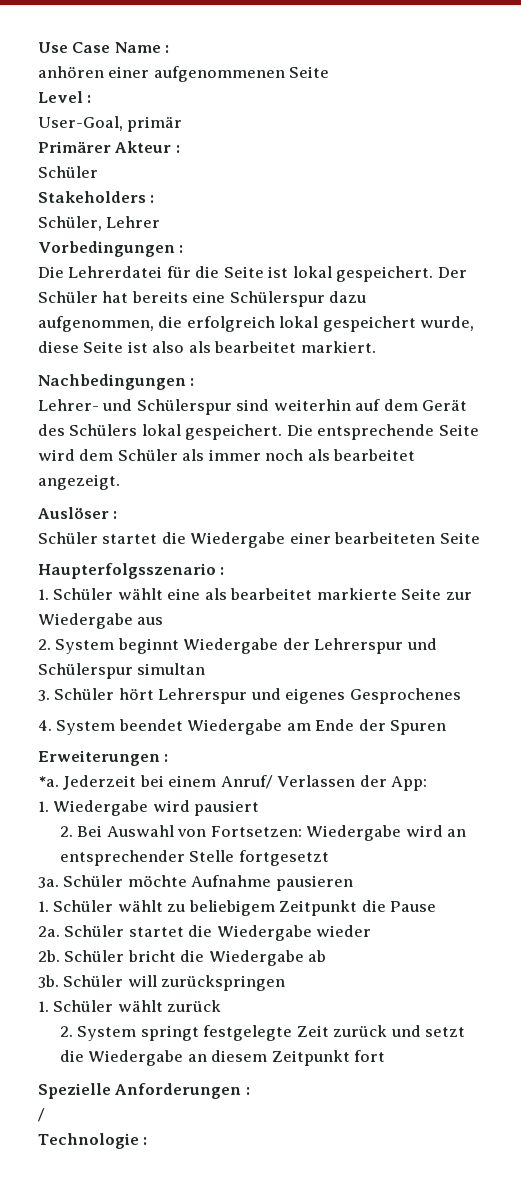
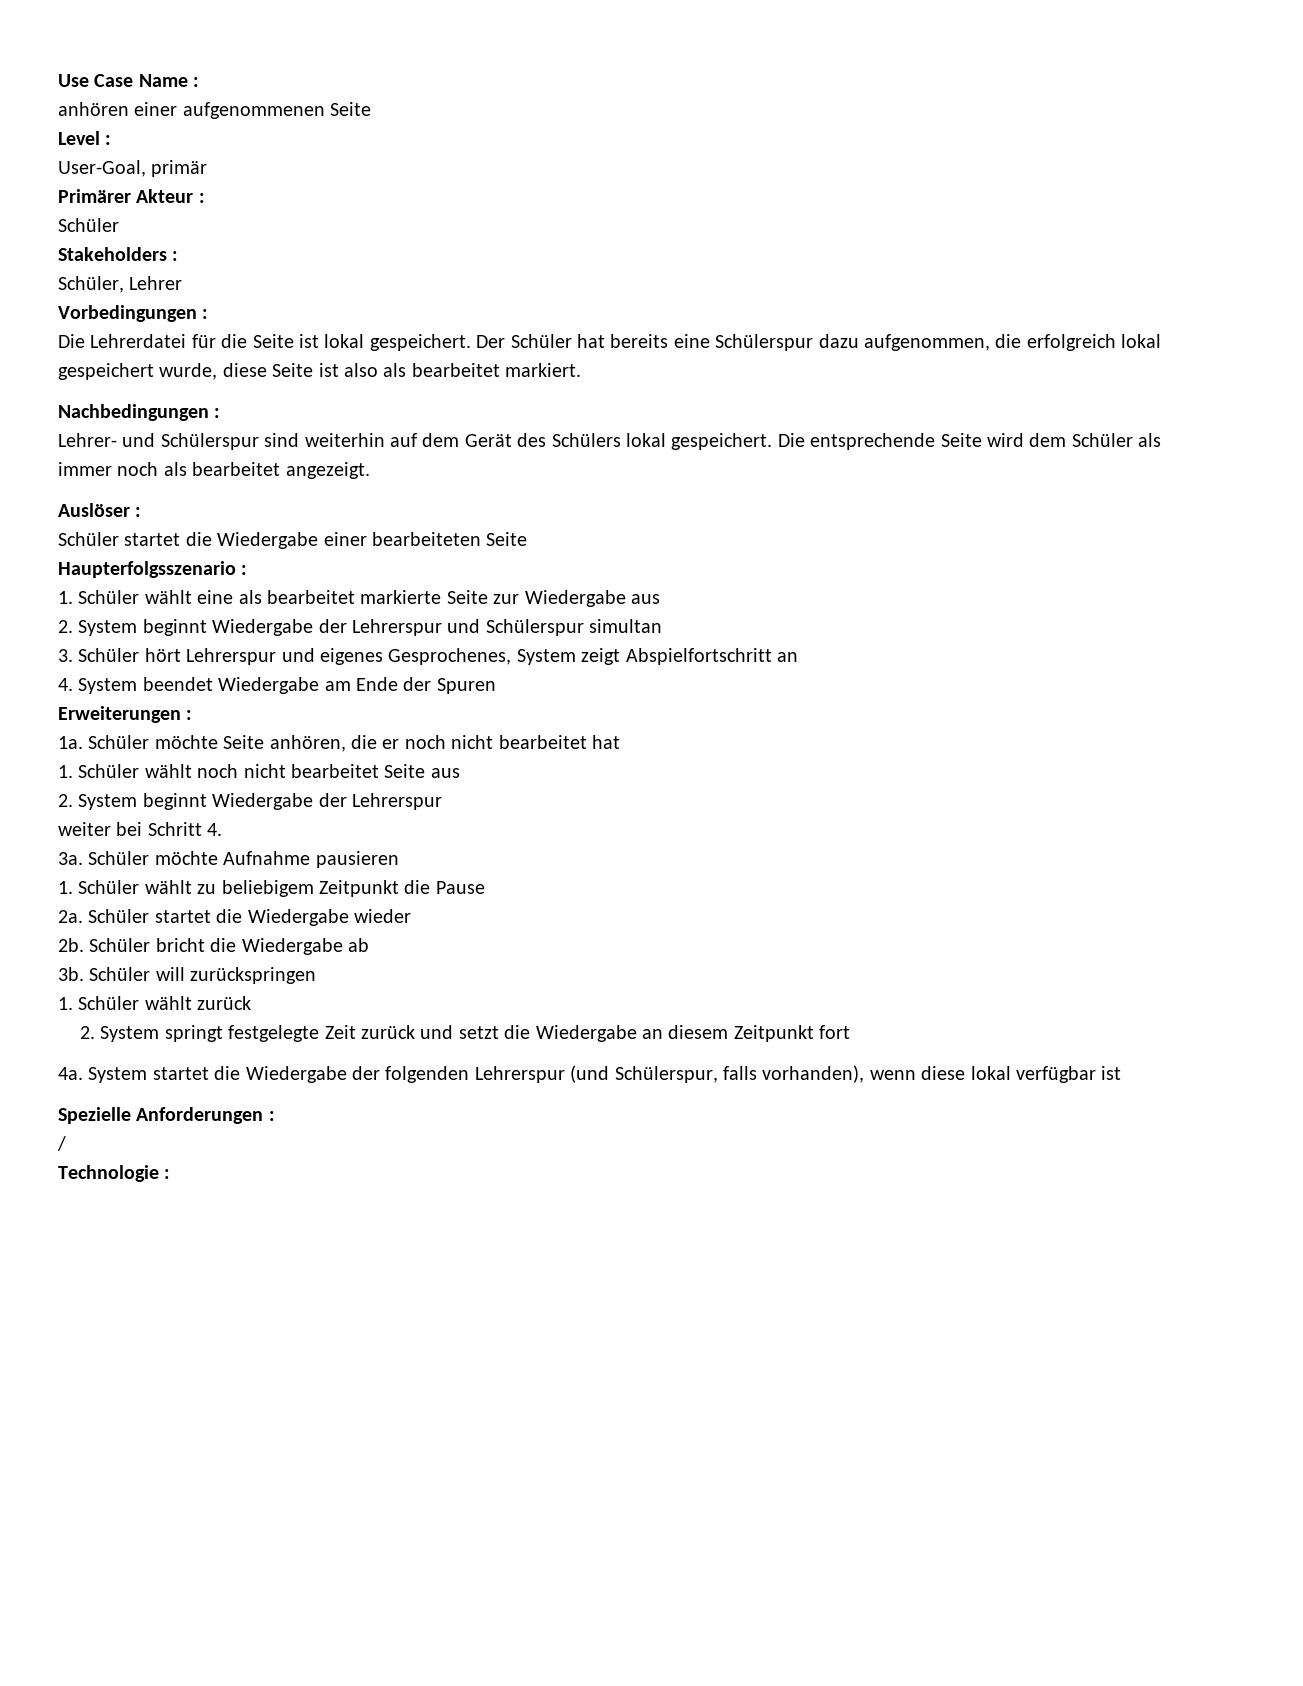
[349,688,461,704] Gesprochenes -> [388,648,798,665] Gesprochenes, System zeigt Abspielfortschritt an
[38,775,428,791] [38,800,260,816] [59,825,466,841] [59,850,329,866] *a. Jederzeit bei einem Anruf/ Verlassen der App: // 1. Wiedergabe wird pausiert // 2. Bei Auswahl von Fortsetzen: Wiedergabe wird an entsprechender Stelle fortgesetzt -> [58,735,620,752] [58,764,460,778] [58,793,442,810] [58,822,223,836] 1a. Schüler möchte Seite anhören, die er noch nicht bearbeitet hat // 1. Schüler wählt noch nicht bearbeitet Seite aus // 2. System beginnt Wiedergabe der Lehrerspur // weiter bei Schritt 4.
(386, 1056) none -> [58,1065,1122,1083] // 4a. System startet die Wiedergabe der folgenden Lehrerspur (und Schülerspur, falls vorhanden), wenn diese lokal verfügbar ist

